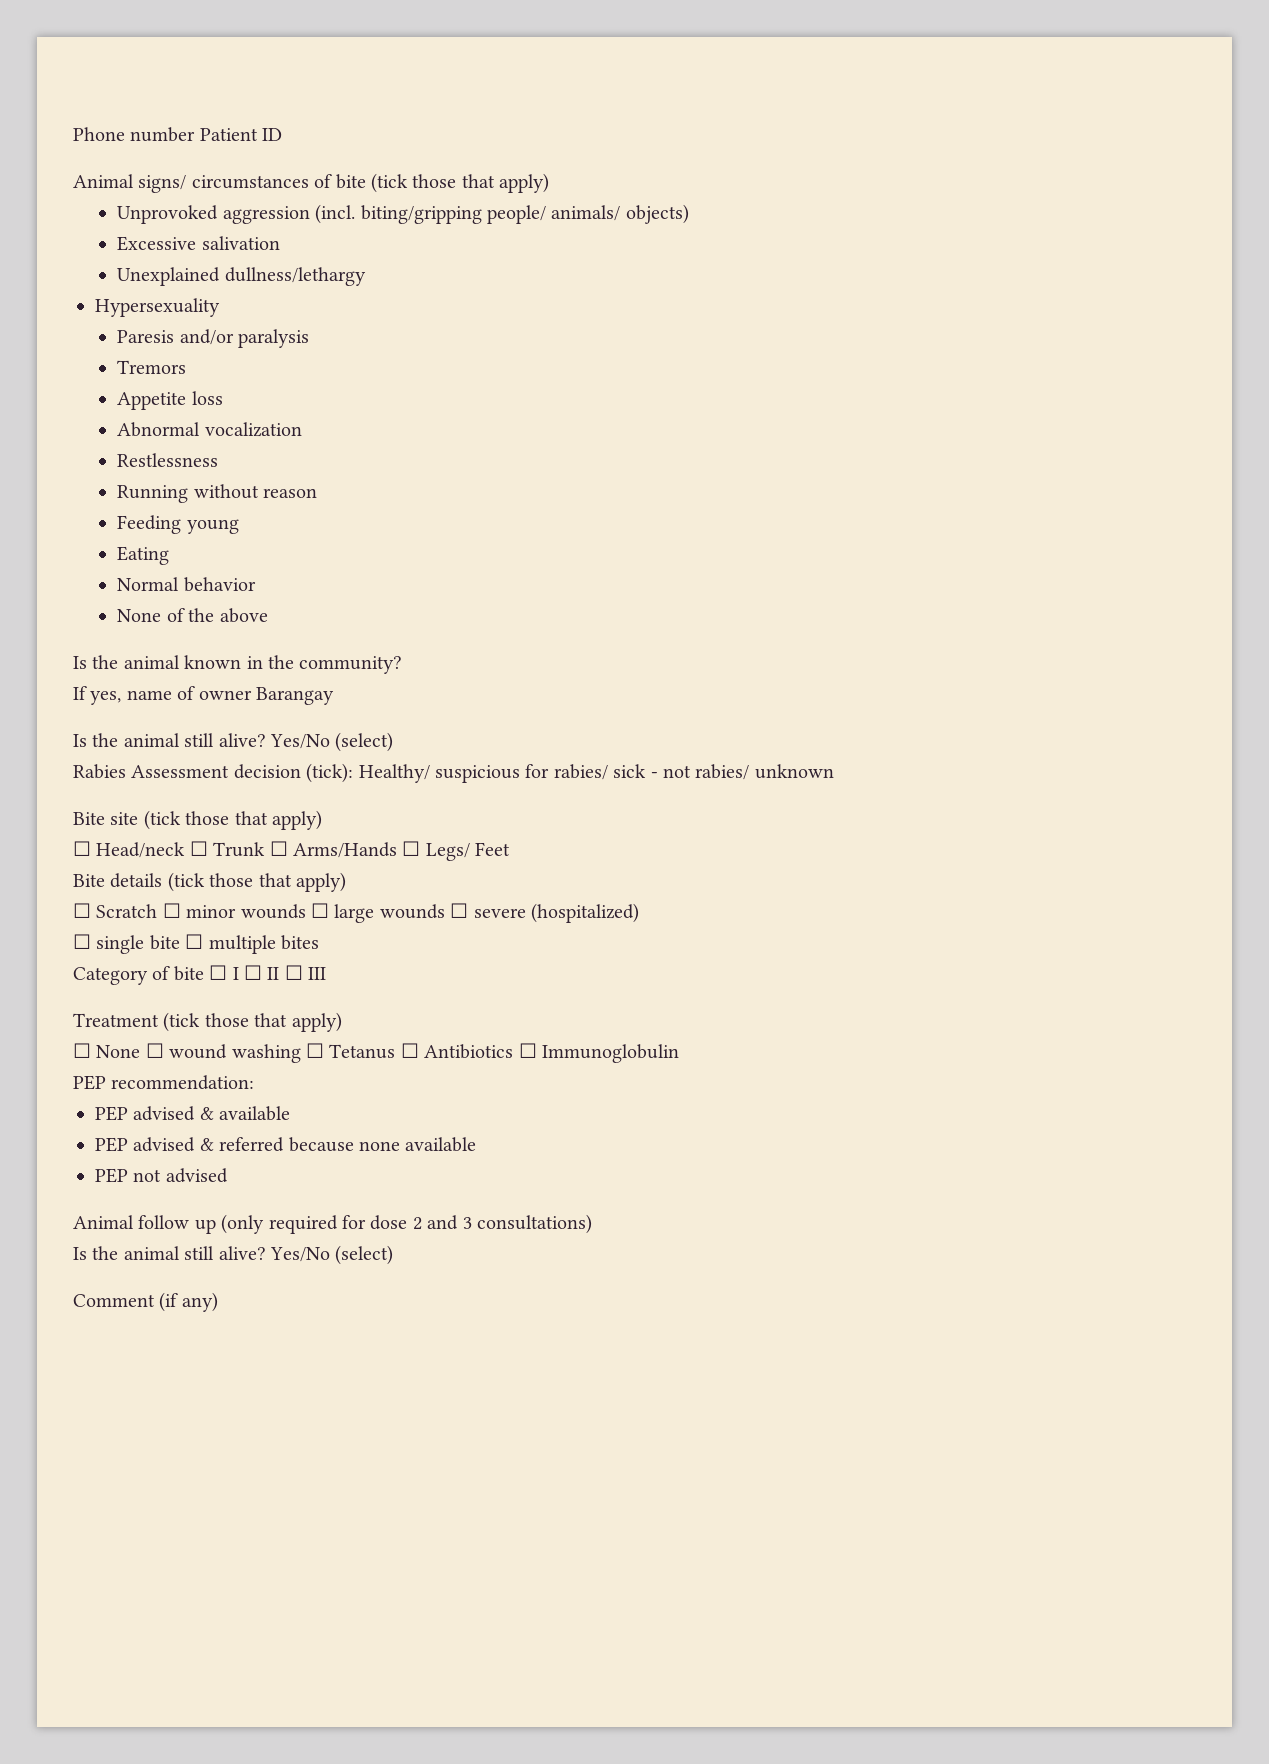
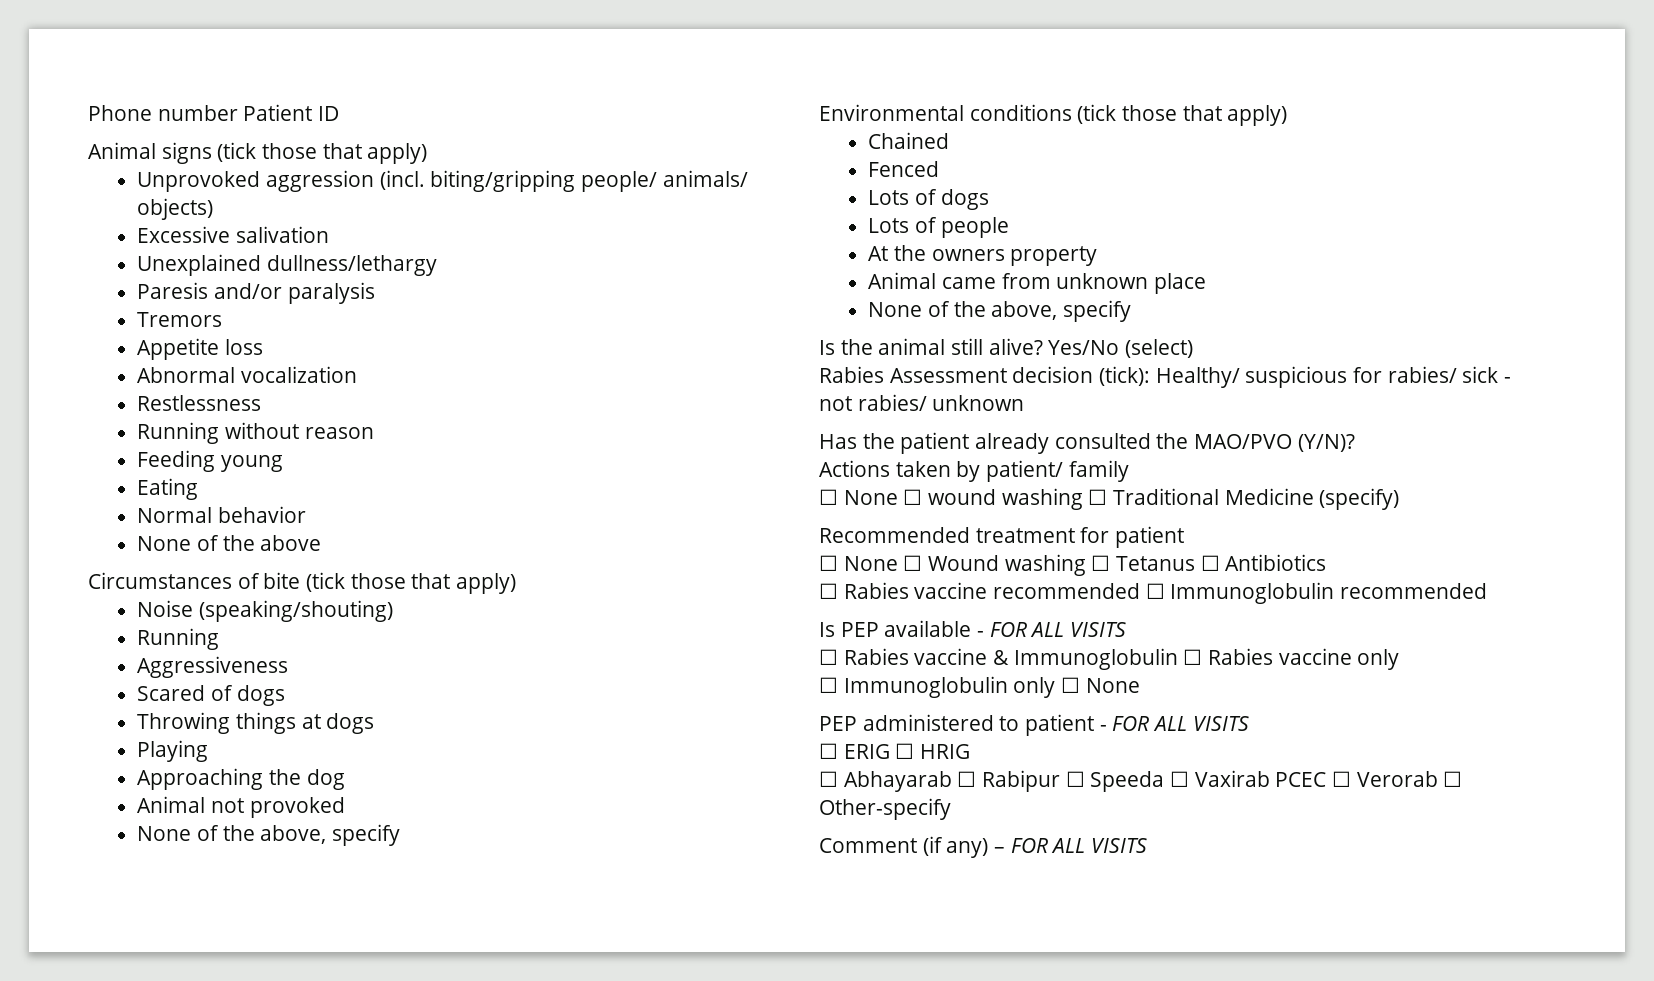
[138,174,366,193] signs/ circumstances of bite -> [161,142,212,164] signs
[95,298,220,317] // Hypersexuality -> (437, 265) none
[73,655,403,674] [73,686,334,705] Is the animal known in the community? // If yes, name of owner Barangay -> [88,572,517,594] [137,600,393,622] [137,628,220,650] [137,656,289,678] [137,685,285,706] [137,712,375,734] [137,740,209,762] [137,768,345,790] [137,796,345,818] [137,824,400,846] [819,104,1288,126] [868,132,950,149] [868,161,940,177] [868,189,989,210] [868,217,1009,238] [868,245,1098,266] [868,272,1206,294] [868,300,1131,322] Circumstances of bite (tick those that apply) // Noise (speaking/shouting) // Running // Aggressiveness // Scared of dogs // Throwing things at dogs // Playing // Approaching the dog // Animal not provoked // None of the above, specify // Environmental conditions (tick those that apply) // Chained // Fenced // Lots of dogs // Lots of people // At the owners property // Animal came from unknown place // None of the above, specify
[73,810,322,830] [73,841,511,861] [73,872,346,892] [73,903,639,923] [73,934,319,954] [73,965,327,985] [73,1012,342,1032] Bite site (tick those that apply) // ☐ Head/neck ☐ Trunk ☐ Arms/Hands ☐ Legs/ Feet // Bite details (tick those that apply) // ☐ Scratch ☐ minor wounds ☐ large wounds ☐ severe (hospitalized) // ☐ single bite ☐ multiple bites // Category of bite ☐ I ☐ II ☐ III // Treatment (tick those that apply) -> [819,432,1355,454] [819,460,1129,482] Has the patient already consulted the MAO/PVO (Y/N)? // Actions taken by patient/ family
[329,1043,679,1063] [73,1075,255,1090] [95,1106,291,1121] [95,1137,477,1152] [95,1168,228,1183] [73,1214,592,1234] [73,1245,394,1265] Tetanus ☐ Antibiotics ☐ Immunoglobulin // PEP recommendation: // PEP advised & available // PEP advised & referred because none available // PEP not advised // Animal follow up (only required for dose 2 and 3 consultations) // Is the animal still alive? Yes/No (select) -> [1113,488,1400,510] [819,526,1185,548] [819,554,1327,576] [819,582,1488,604] [819,620,1127,637] [819,648,1400,670] [819,676,1140,698] [819,714,1249,736] [819,743,971,759] [819,770,1463,792] [819,798,951,820] Traditional Medicine (specify) // Recommended treatment for patient // ☐ None ☐ Wound washing ☐ Tetanus ☐ Antibiotics // ☐ Rabies vaccine recommended ☐ Immunoglobulin recommended // Is PEP available - FOR ALL VISITS // ☐ Rabies vaccine & Immunoglobulin ☐ Rabies vaccine only // ☐ Immunoglobulin only ☐ None // PEP administered to patient - FOR ALL VISITS // ☐ ERIG ☐ HRIG // ☐ Abhayarab ☐ Rabipur ☐ Speeda ☐ Vaxirab PCEC ☐ Verorab ☐ Other-specify
(218, 1302) none -> [994,838,1148,853] – FOR ALL VISITS

